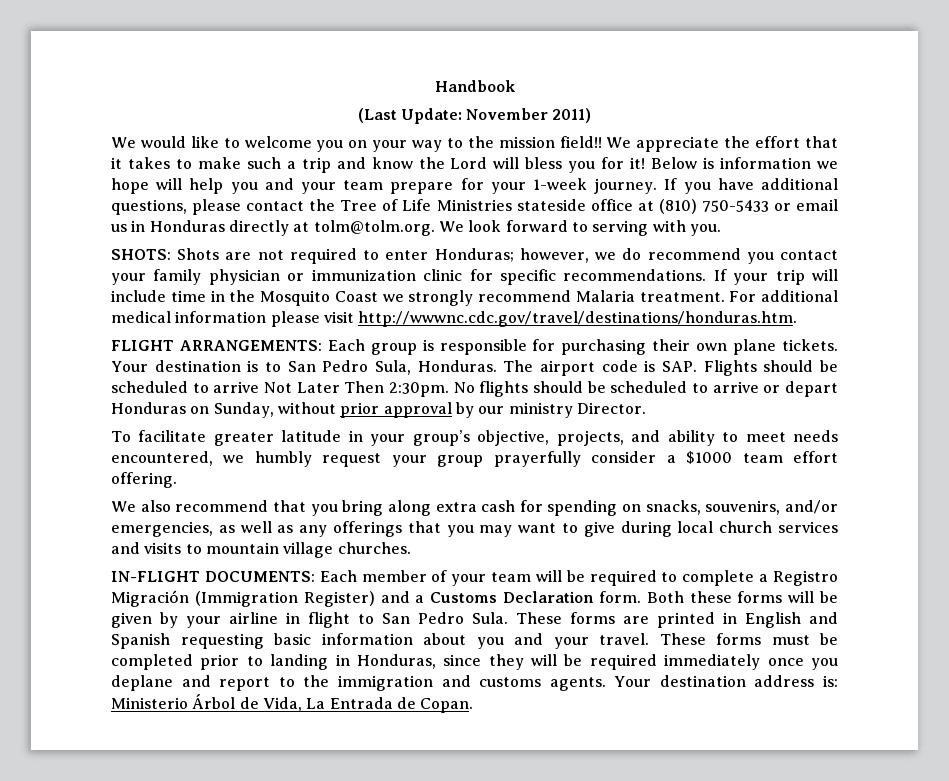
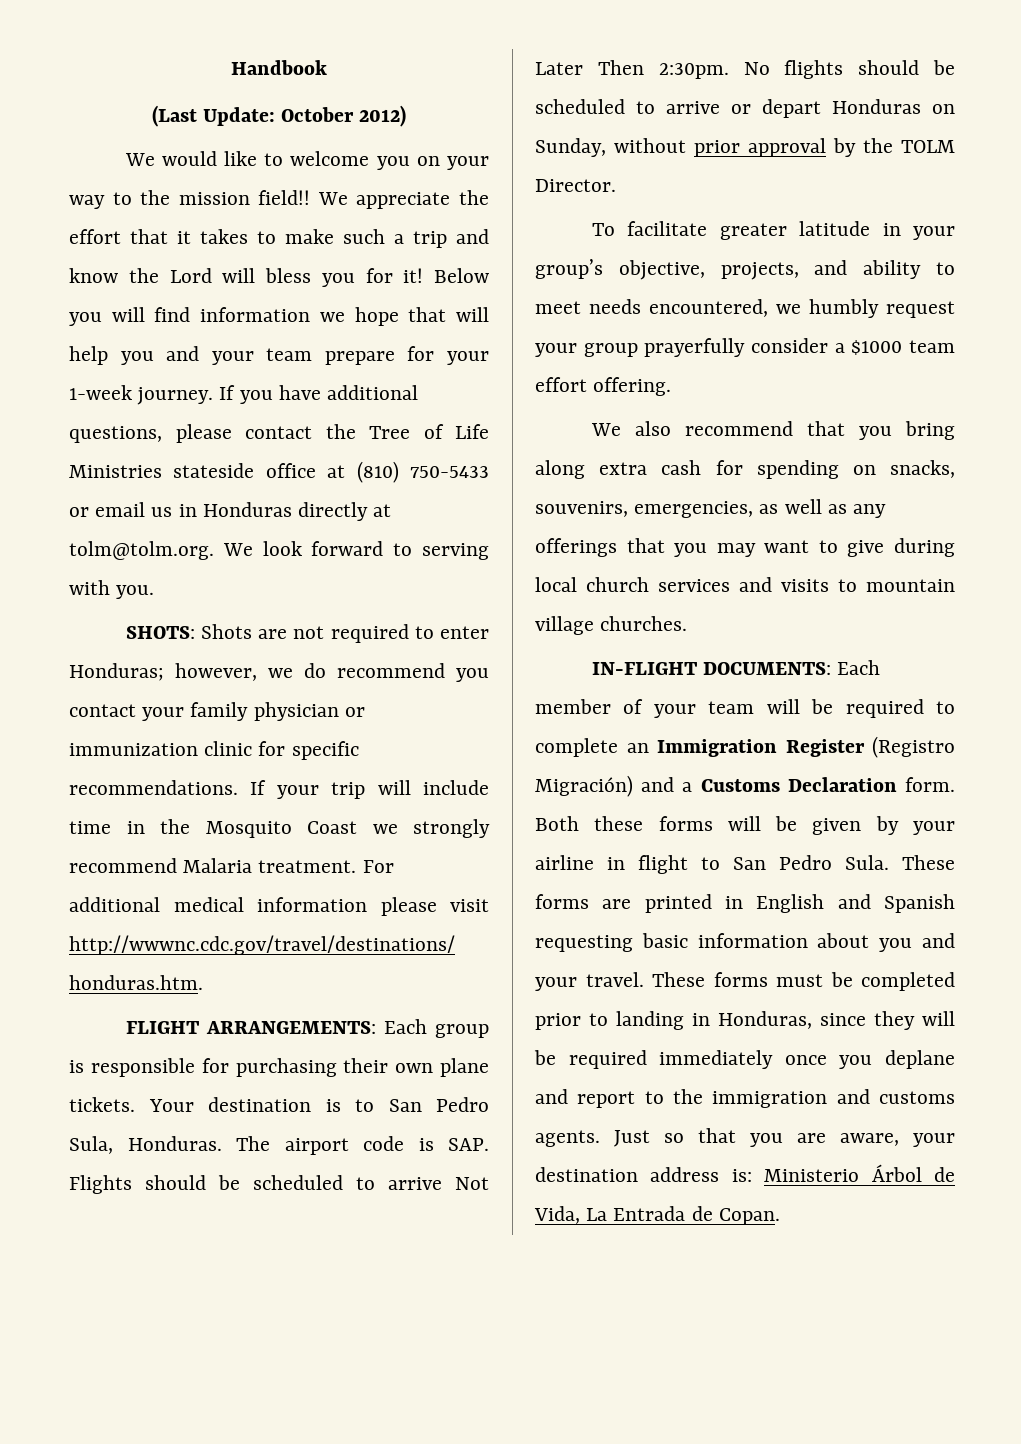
[466,108,592,123] November 2011) -> [281,105,407,127] October 2012)
[703,157,715,169] is -> [69,307,191,326] you will find
(149, 186) none -> [408,307,447,322] that
[478,402,573,418] our ministry -> [863,138,955,153] the TOLM
[785,500,838,514] and/or -> (628, 509) none
[759,570,838,586] [111,590,375,607] a Registro Migración (Immigration Register) -> [626,736,955,758] [535,775,633,797] an Immigration Register (Registro Migración)
[614,676,652,687] Your -> [614,1128,955,1147] Just so that you are aware, your

